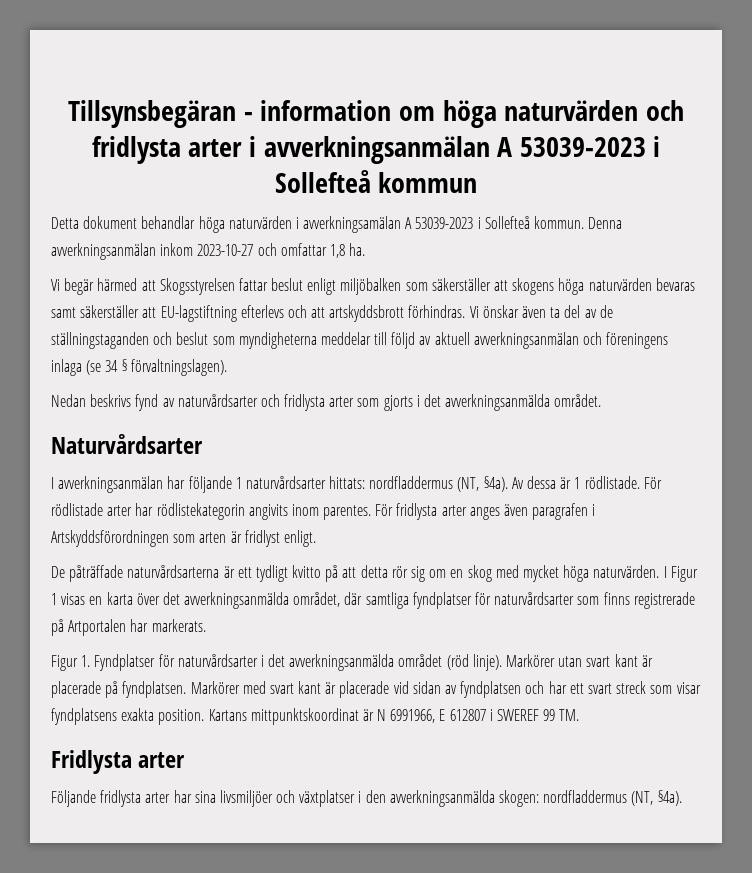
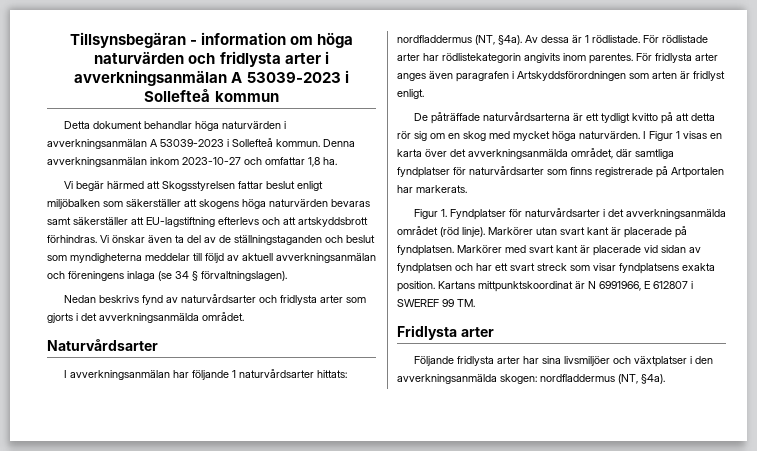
[303,216,402,233] avverkningsamälan -> [47,139,147,149] avverkningsanmälan

